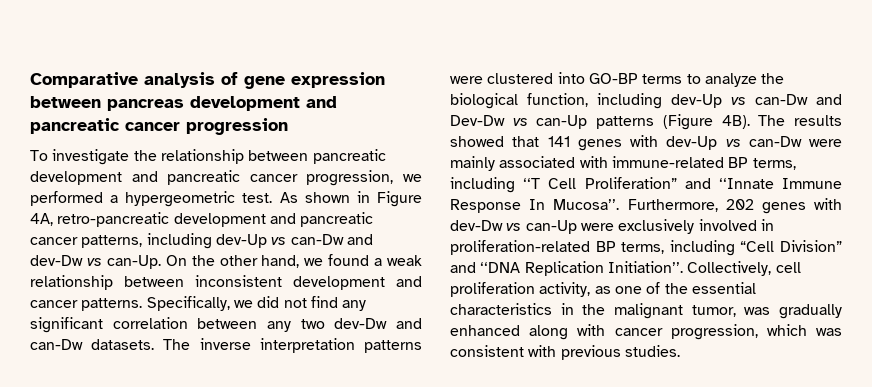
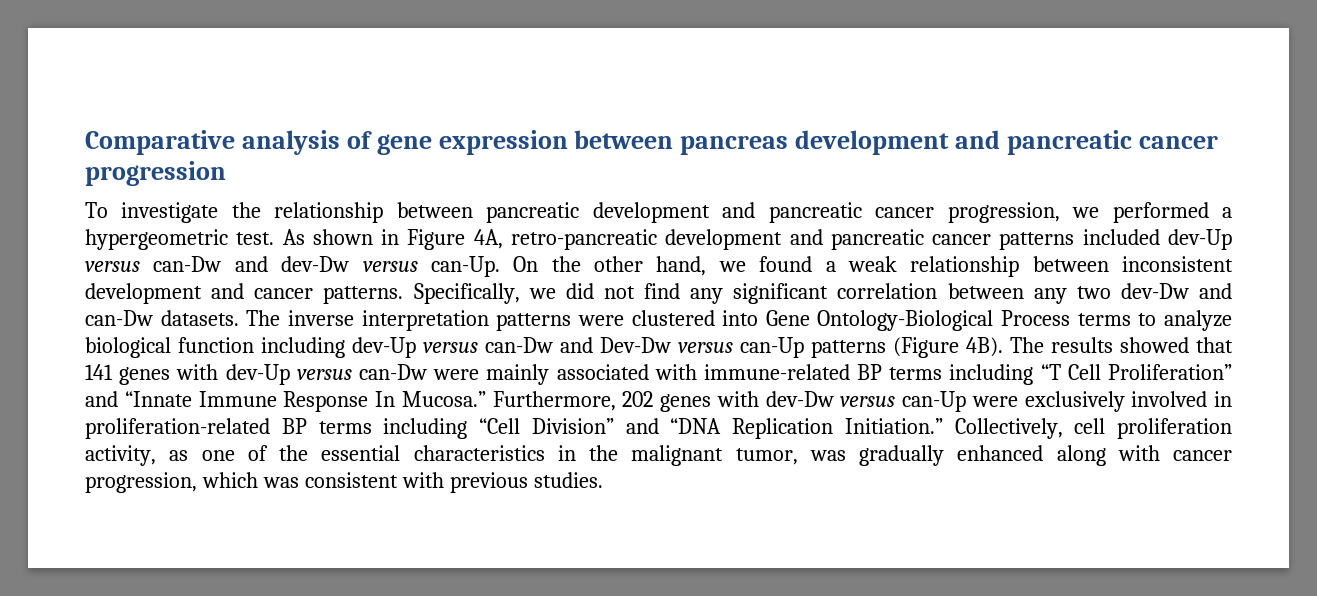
[81,233,287,249] patterns, including dev-Up vs -> [999,229,1233,250] [85,261,140,272] patterns included dev-Up versus
[86,258,102,266] vs -> [362,261,418,272] versus
[588,73,785,87] [450,93,746,109] GO-BP terms to analyze the biological function, including dev-Up vs -> [765,310,1232,331] [85,337,478,358] Gene Ontology-Biological Process terms to analyze biological function including dev-Up versus
[512,118,528,126] vs -> [678,342,733,353] versus
[725,139,741,147] vs -> [296,369,352,380] versus
[752,158,796,170] [450,177,541,193] terms, including ‘‘T -> [889,364,1061,385] terms including “T
[718,178,774,189] ‘‘Innate -> [124,391,192,407] “Innate
[553,199,620,210] Mucosa’’. -> [401,391,486,407] Mucosa.”
[506,223,522,231] vs -> [840,396,896,407] versus
[621,242,665,254] terms, -> [318,421,372,434] terms
[480,261,683,276] ‘‘DNA Replication Initiation’’. -> [670,418,943,439] “DNA Replication Initiation.”

